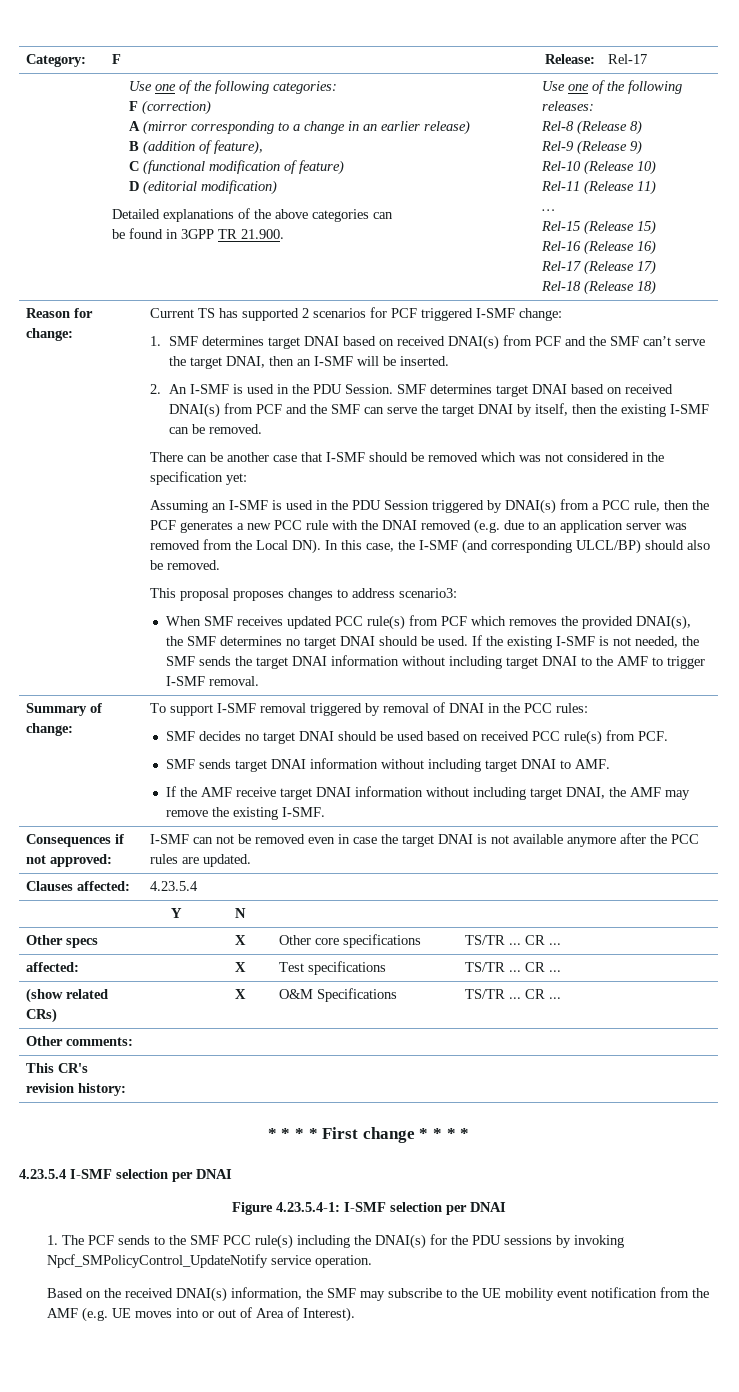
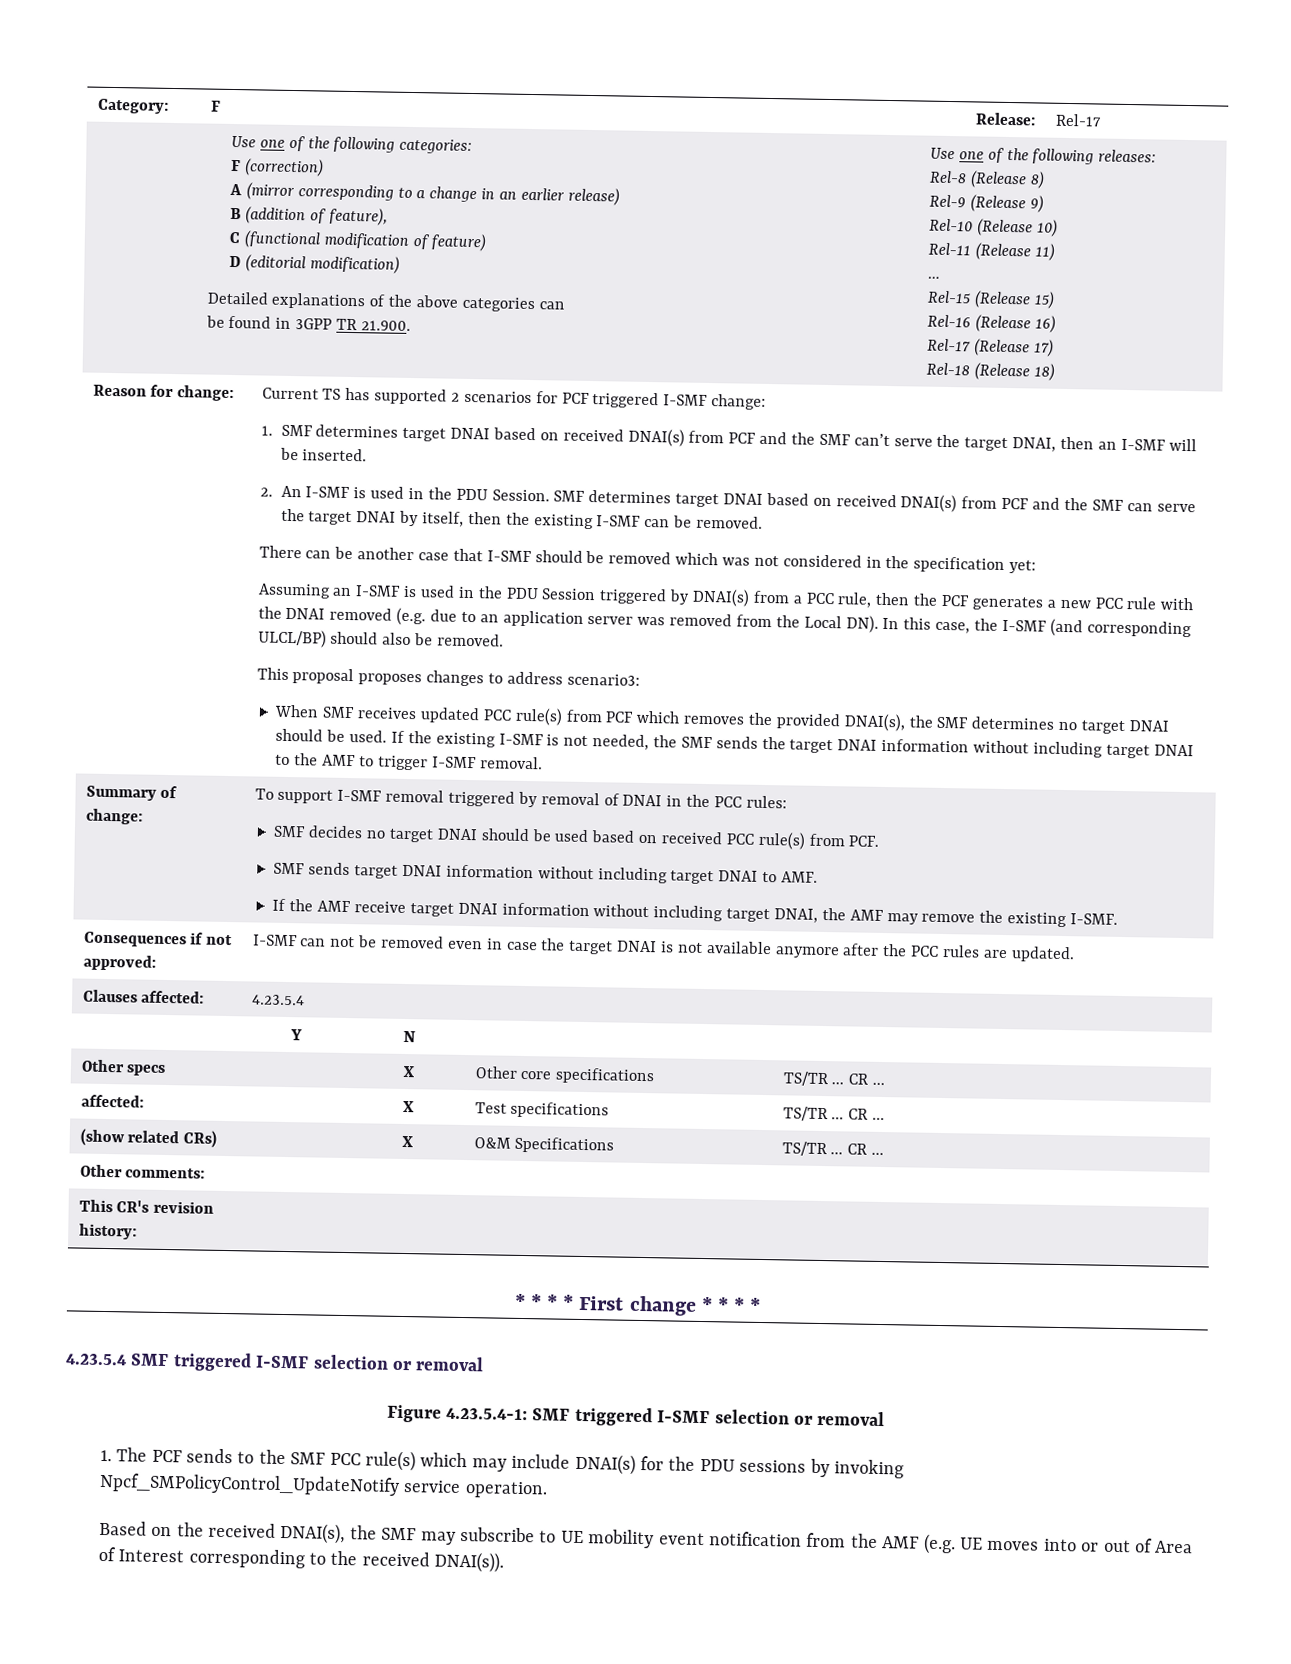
[70,1169,232,1182] [231,1202,506,1215] I-SMF selection per DNAI // Figure 4.23.5.4-1: I-SMF selection per DNAI -> [130,1352,485,1372] [386,1404,886,1427] SMF triggered I-SMF selection or removal // Figure 4.23.5.4-1: SMF triggered I-SMF selection or removal
[297,1235,372,1248] including the -> [420,1452,571,1472] which may include
[176,1287,303,1302] DNAI(s) information, -> [280,1522,346,1545] DNAI(s),
[461,1288,479,1298] the -> (557, 1536) none
[303,1307,356,1322] Interest). -> [118,1548,505,1573] Interest corresponding to the received DNAI(s)).

